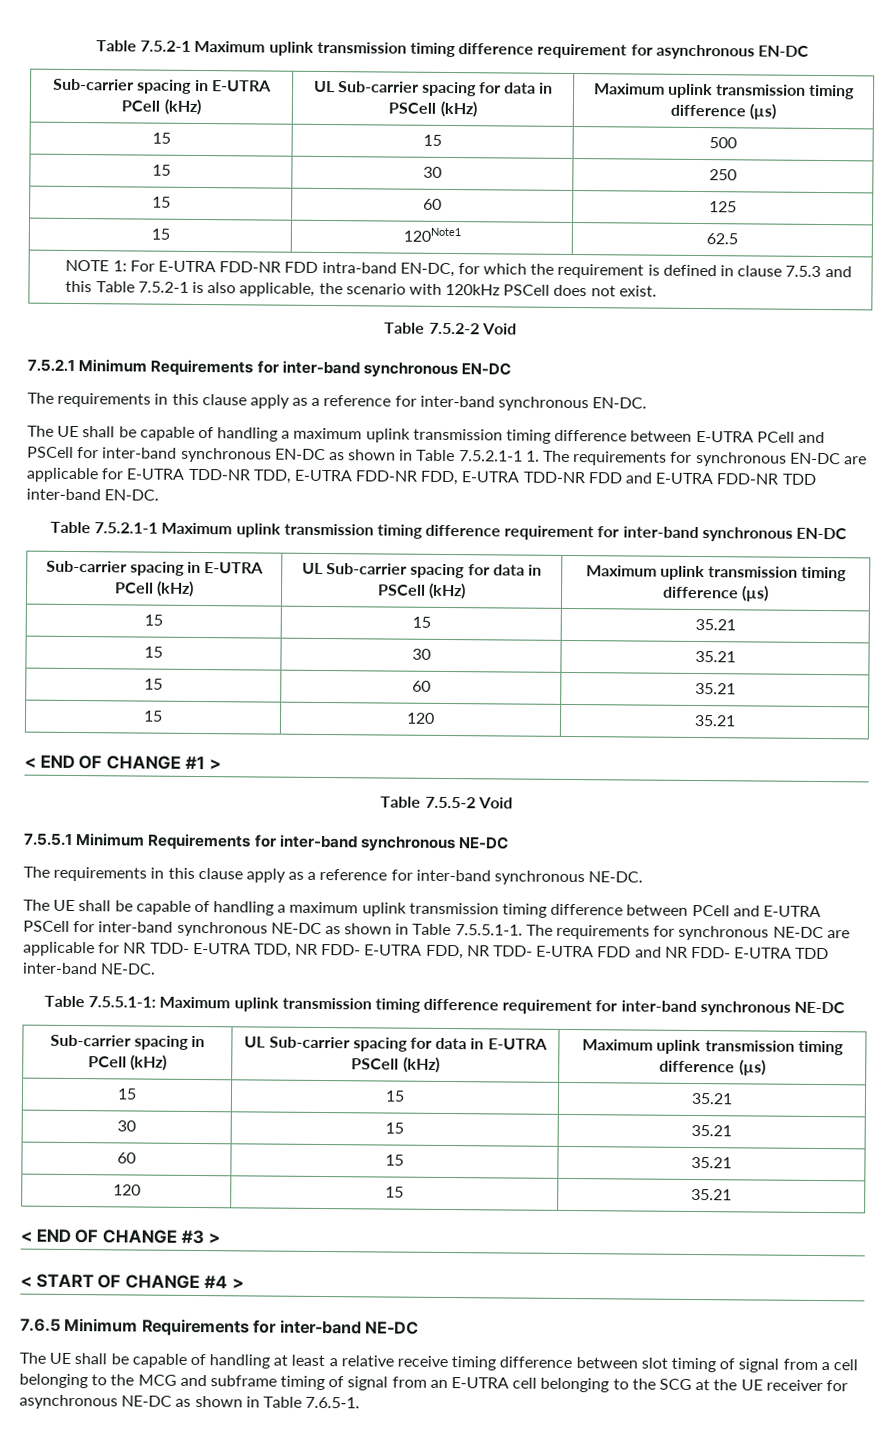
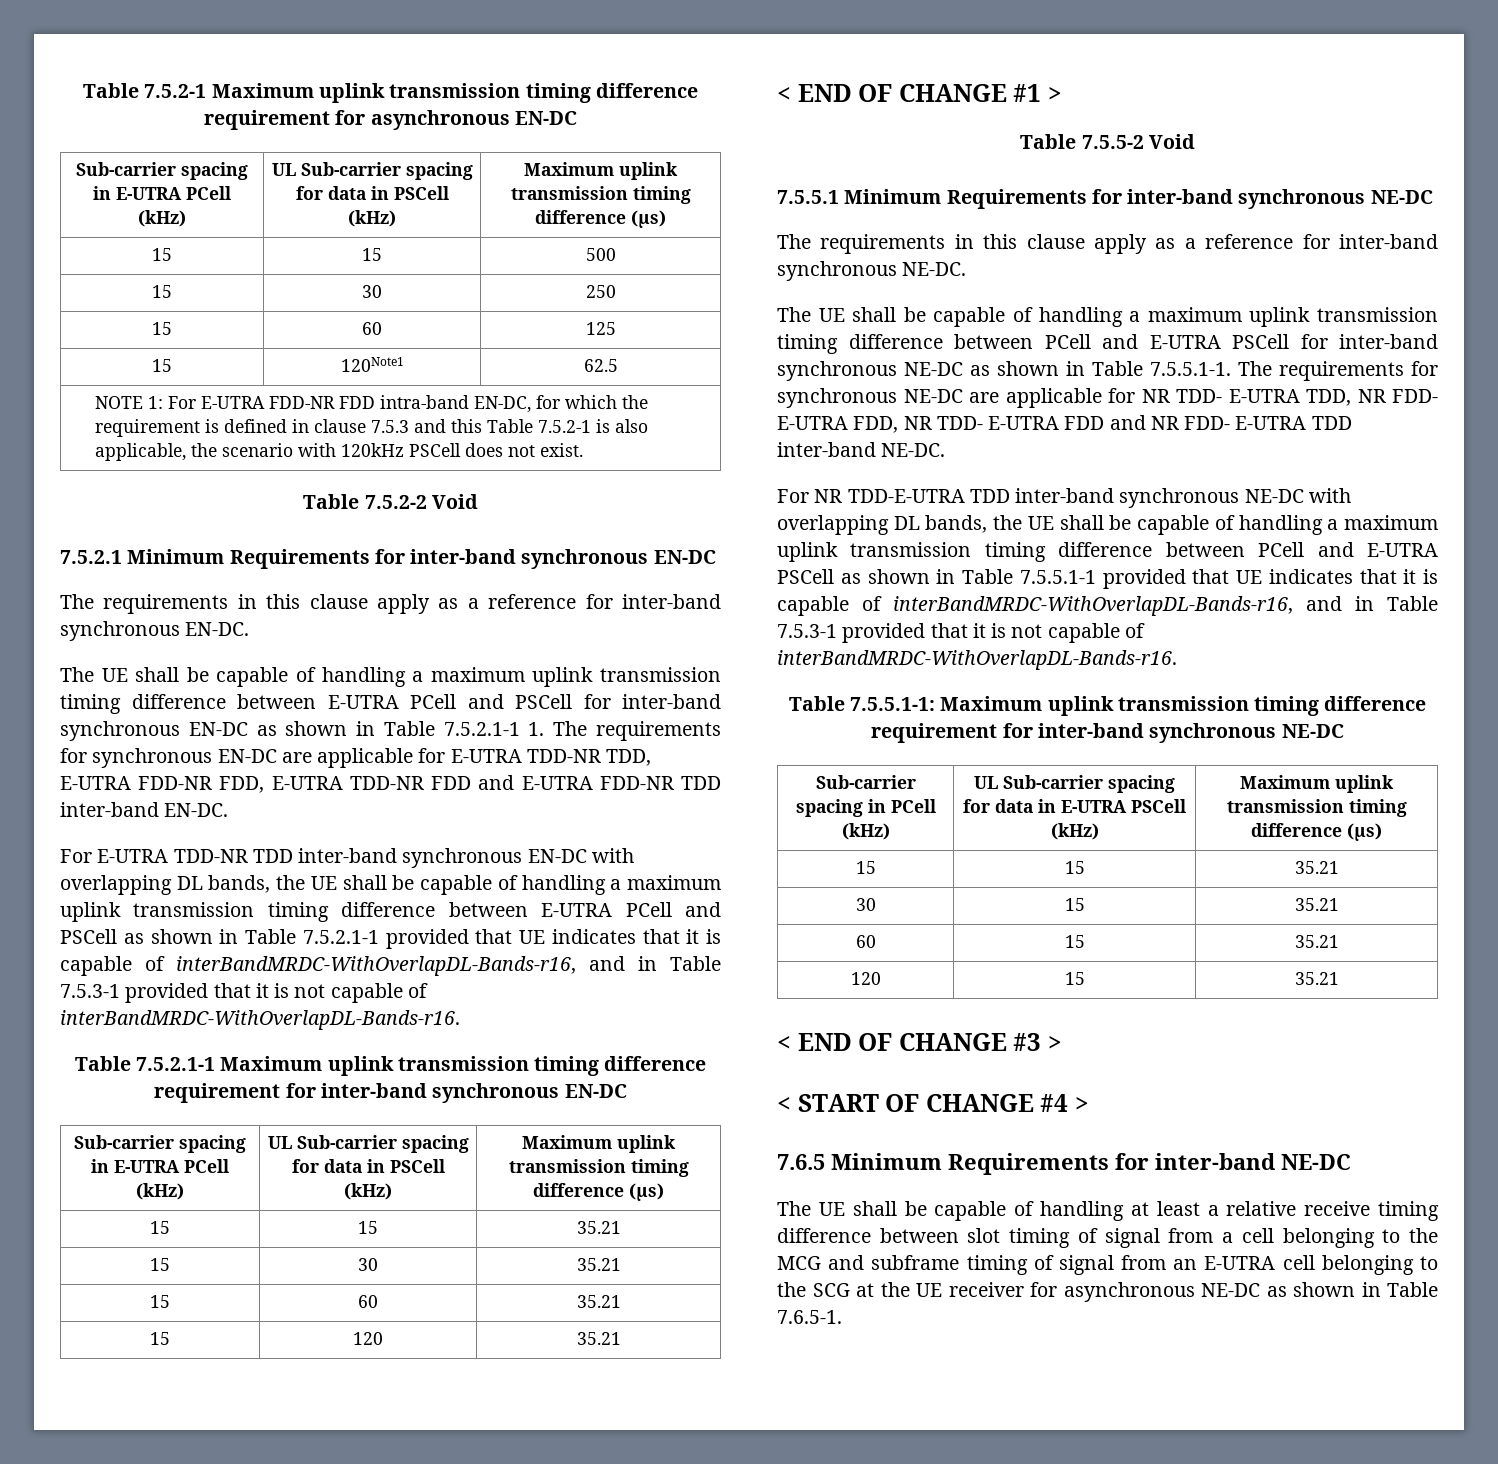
(160, 495) none -> [60,848,634,868] [60,875,722,895] [60,902,722,922] [60,929,721,949] [60,956,721,976] [60,983,428,1003] [60,1010,460,1030] // For E-UTRA TDD-NR TDD inter-band synchronous EN-DC with overlapping DL bands, the UE shall be capable of handling a maximum uplink transmission timing difference between E-UTRA PCell and PSCell as shown in Table 7.5.2.1-1 provided that UE indicates that it is capable of interBandMRDC-WithOverlapDL-Bands-r16, and in Table 7.5.3-1 provided that it is not capable of interBandMRDC-WithOverlapDL-Bands-r16.
(157, 969) none -> [777,488,1351,508] [777,515,1438,535] [777,542,1438,562] [777,569,1438,589] [777,596,1438,616] [777,623,1145,643] [777,650,1177,670] // For NR TDD-E-UTRA TDD inter-band synchronous NE-DC with overlapping DL bands, the UE shall be capable of handling a maximum uplink transmission timing difference between PCell and E-UTRA PSCell as shown in Table 7.5.5.1-1 provided that UE indicates that it is capable of interBandMRDC-WithOverlapDL-Bands-r16, and in Table 7.5.3-1 provided that it is not capable of interBandMRDC-WithOverlapDL-Bands-r16.

